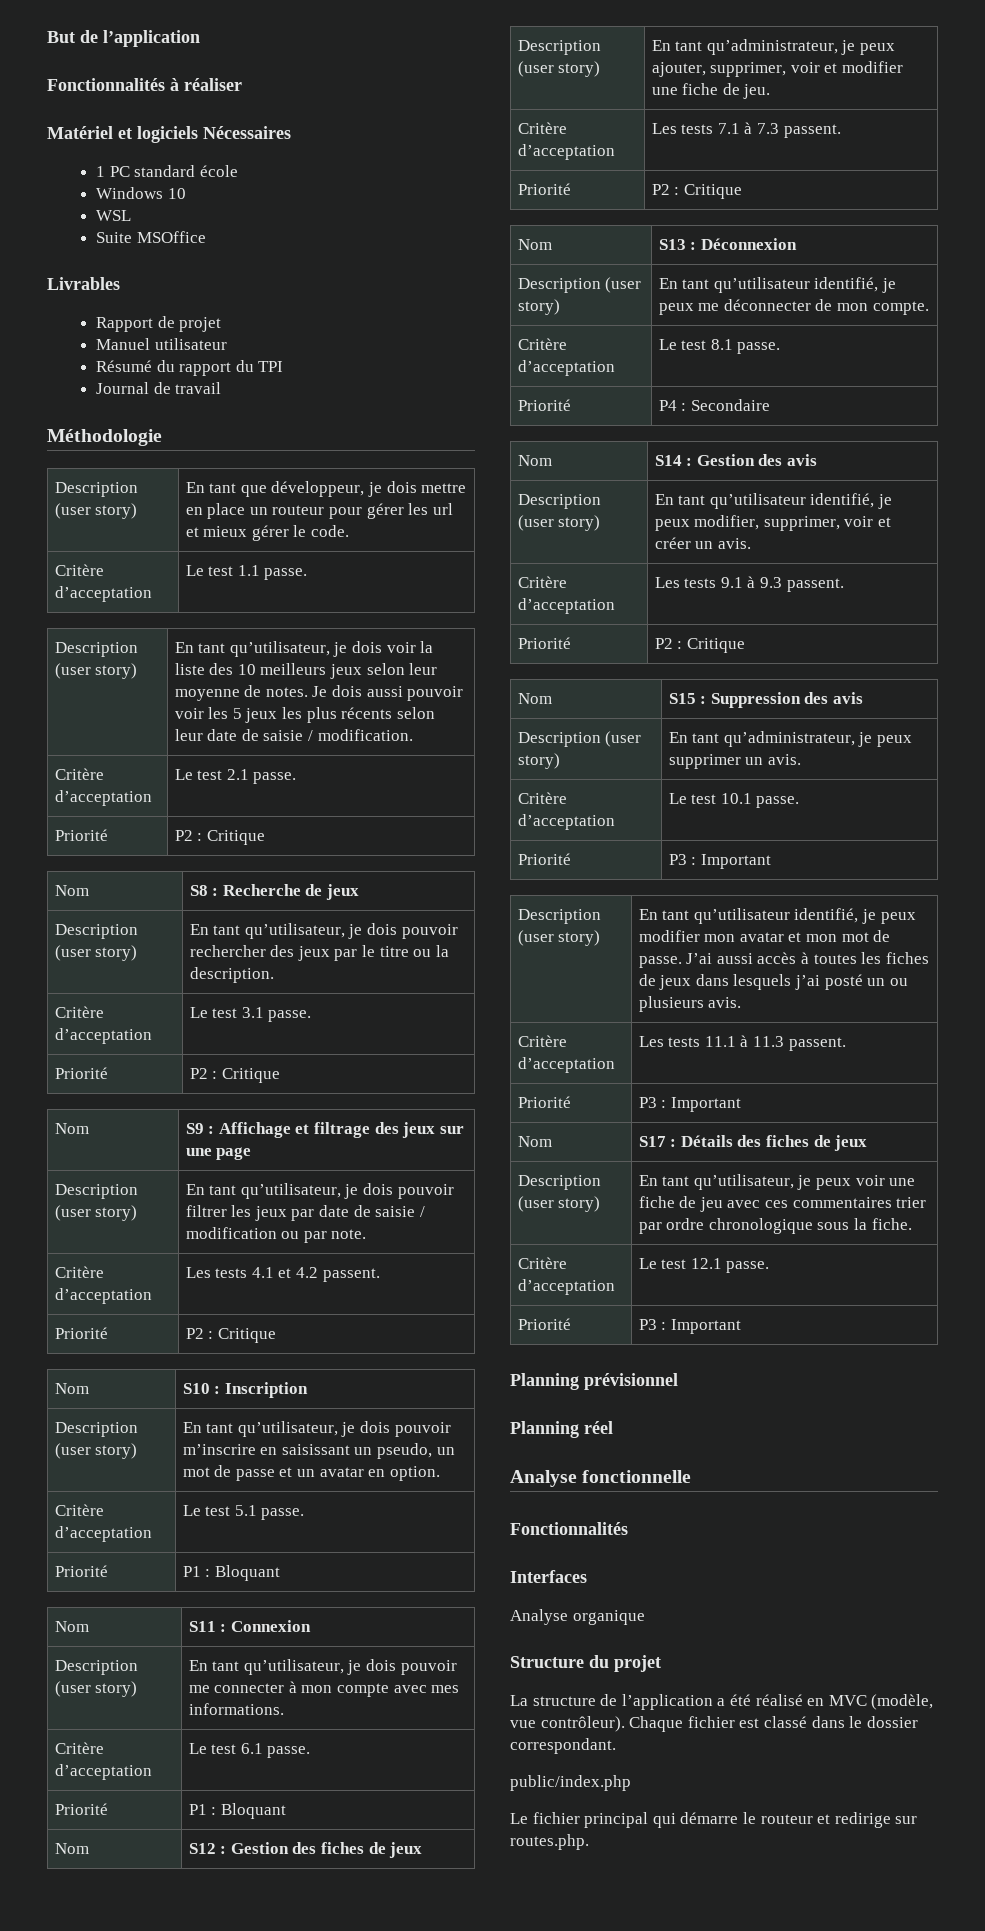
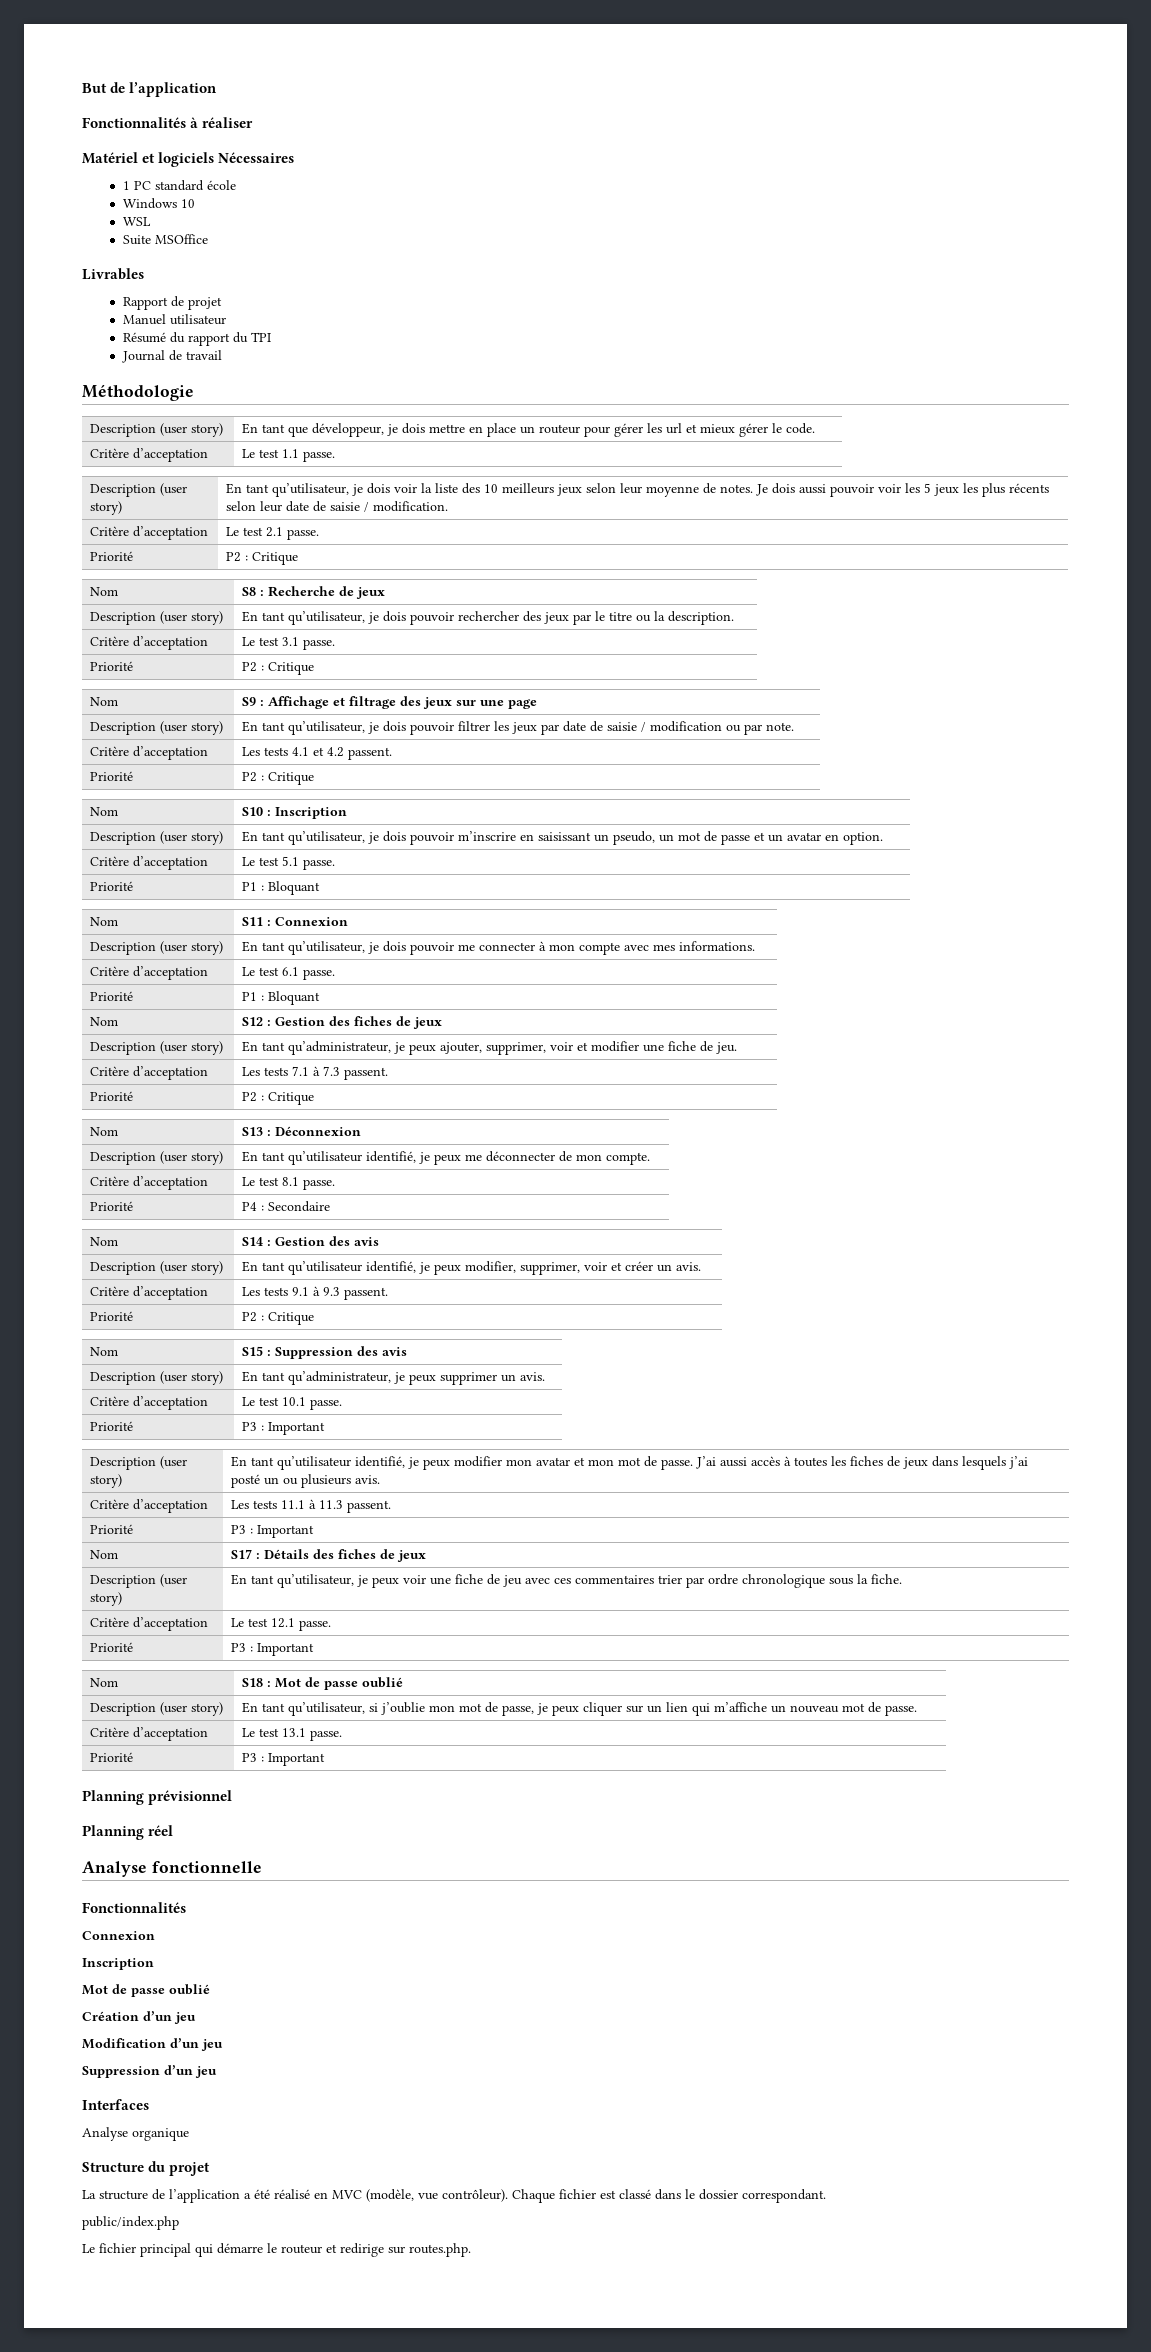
(741, 1326) none -> [90,1678,119,1687] [242,1677,404,1690] [90,1702,224,1716] [242,1702,918,1716] [90,1727,209,1741] [242,1728,343,1741] [90,1752,134,1762] [242,1753,326,1766] // Nom | S18 : Mot de passe oublié // Description (user story) | En tant qu’utilisateur, si j’oublie mon mot de passe, je peux cliquer sur un lien qui m’affiche un nouveau mot de passe. // Critère d’acceptation | Le test 13.1 passe. // Priorité | P3 : Important
(628, 1528) none -> [82,1931,155,1940] [82,1958,154,1970] [82,1984,210,1997] [82,2011,196,2024] [82,2038,223,2051] [82,2065,217,2078] // Connexion // Inscription // Mot de passe oublié // Création d’un jeu // Modification d’un jeu // Suppression d’un jeu

